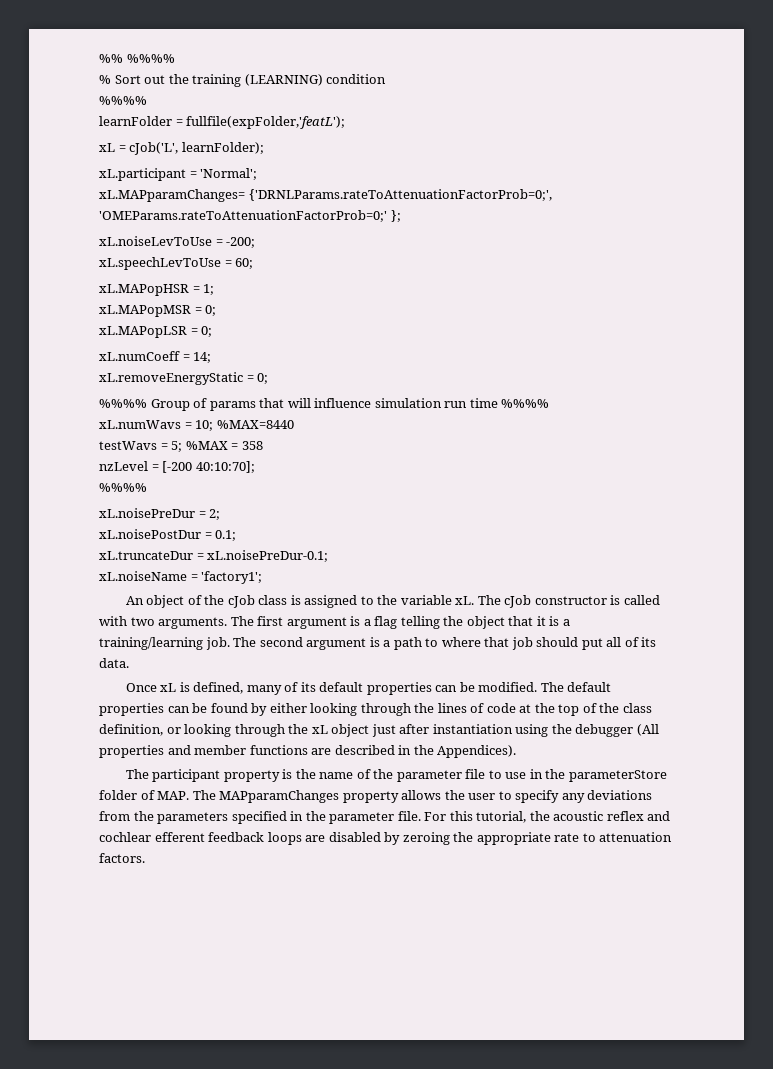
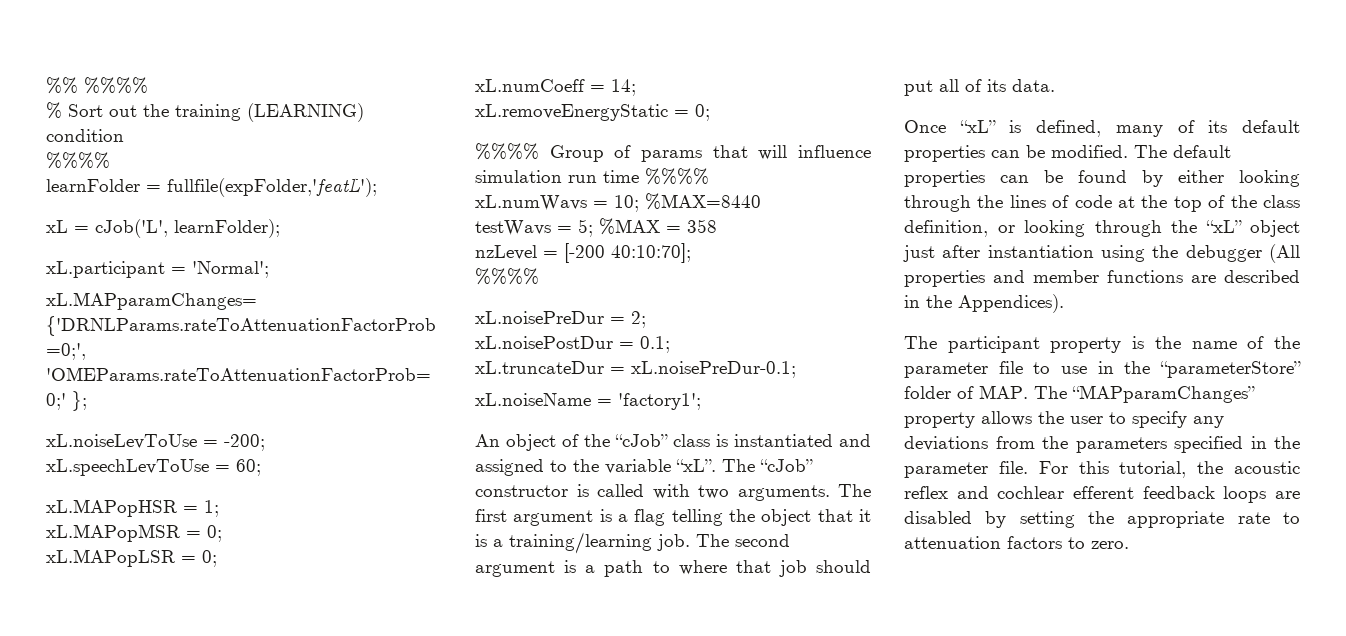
[227,595,255,608] cJob -> [615,434,668,447] “cJob”
(301, 600) none -> [734,434,871,447] instantiated and
[455,595,532,608] xL. The cJob -> [676,459,813,472] “xL”. The “cJob”
[160,683,177,692] xL -> [959,120,996,133] “xL”
[311,725,328,734] xL -> [1205,220,1242,233] “xL”
[568,770,667,782] parameterStore -> [1160,361,1301,378] “parameterStore”
[219,790,340,803] MAPparamChanges -> [1072,385,1255,403] “MAPparamChanges”
[402,832,450,845] zeroing -> [1019,511,1075,528] setting
[99,853,145,863] factors. -> [1007,536,1129,549] factors to zero.

